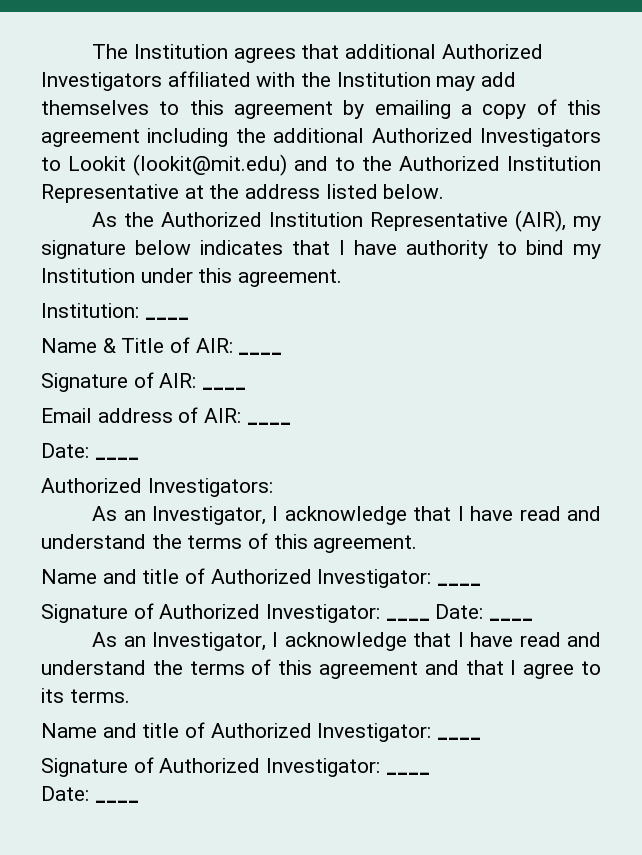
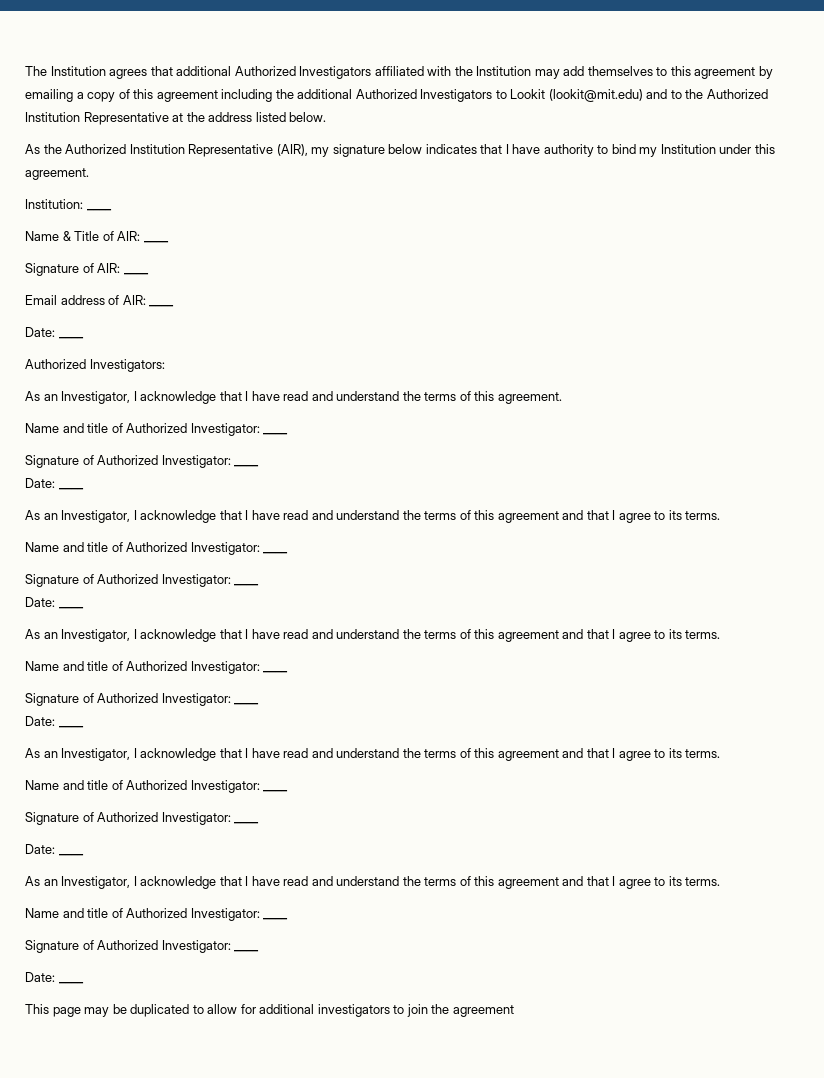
(430, 619) none -> (260, 466) //
(139, 801) none -> [25,629,721,642] [25,661,289,674] [25,693,260,706] [25,716,55,726] [58,726,84,728] [25,748,721,761] [25,780,289,793] [25,812,260,825] [25,844,55,854] [58,854,84,856] [25,876,721,889] [25,908,289,921] [25,940,260,953] [25,972,55,982] [58,982,84,984] [25,1004,514,1017] // As an Investigator, I acknowledge that I have read and understand the terms of this agreement and that I agree to its terms. // Name and title of Authorized Investigator: ____ // Signature of Authorized Investigator: ____ // Date: ____ // As an Investigator, I acknowledge that I have read and understand the terms of this agreement and that I agree to its terms. // Name and title of Authorized Investigator: ____ // Signature of Authorized Investigator: ____ // Date: ____ // As an Investigator, I acknowledge that I have read and understand the terms of this agreement and that I agree to its terms. // Name and title of Authorized Investigator: ____ // Signature of Authorized Investigator: ____ // Date: ____ // This page may be duplicated to allow for additional investigators to join the agreement

